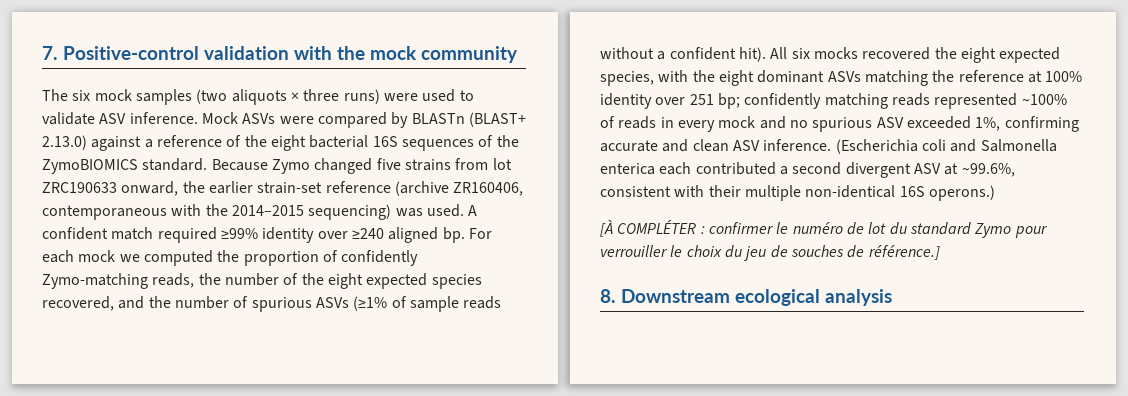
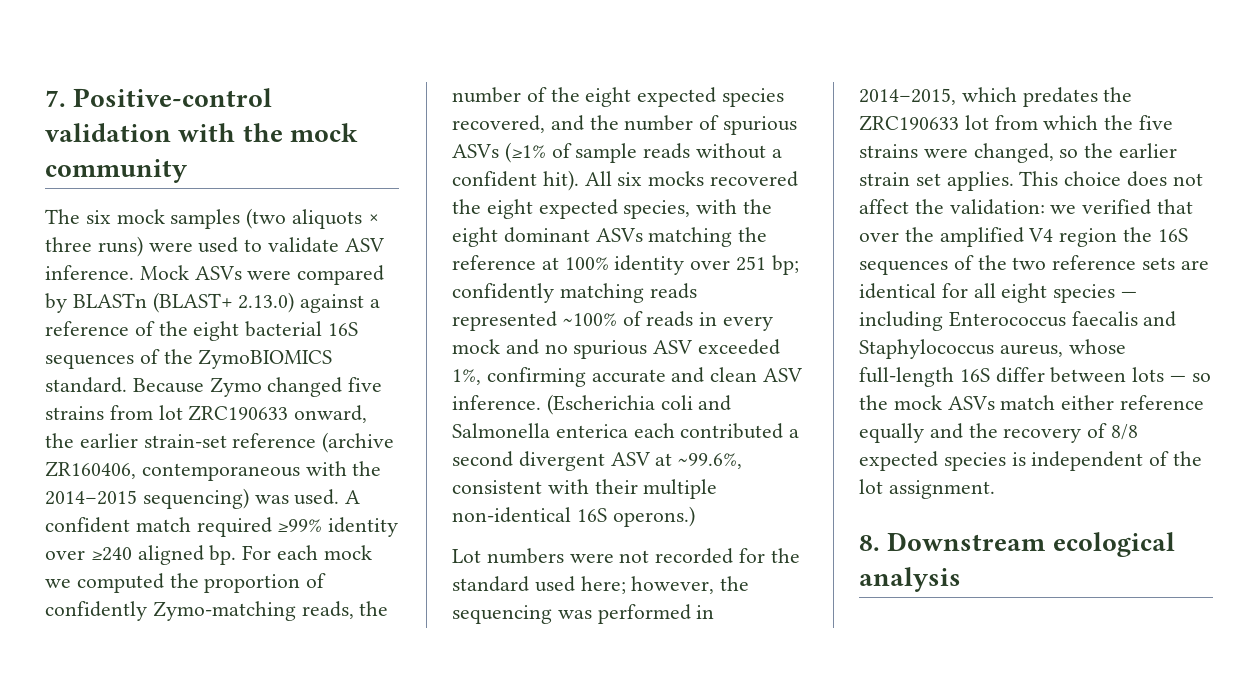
[600,220,1048,238] [600,245,940,261] [À COMPLÉTER : confirmer le numéro de lot du standard Zymo pour verrouiller le choix du jeu de souches de référence.] -> [452,548,800,564] [452,576,750,594] [452,604,715,624] [859,87,1133,107] [859,115,1174,131] [859,143,1178,163] [859,171,1203,191] [859,199,1194,215] [859,227,1188,247] [859,255,1209,275] [859,283,1138,303] [859,311,1177,331] [859,339,1126,359] [859,367,1211,387] [859,395,1205,410] [859,423,1139,443] [859,451,1203,471] [859,479,995,499] Lot numbers were not recorded for the standard used here; however, the sequencing was performed in 2014–2015, which predates the ZRC190633 lot from which the five strains were changed, so the earlier strain set applies. This choice does not affect the validation: we verified that over the amplified V4 region the 16S sequences of the two reference sets are identical for all eight species — including Enterococcus faecalis and Staphylococcus aureus, whose full-length 16S differ between lots — so the mock ASVs match either reference equally and the recovery of 8/8 expected species is independent of the lot assignment.

